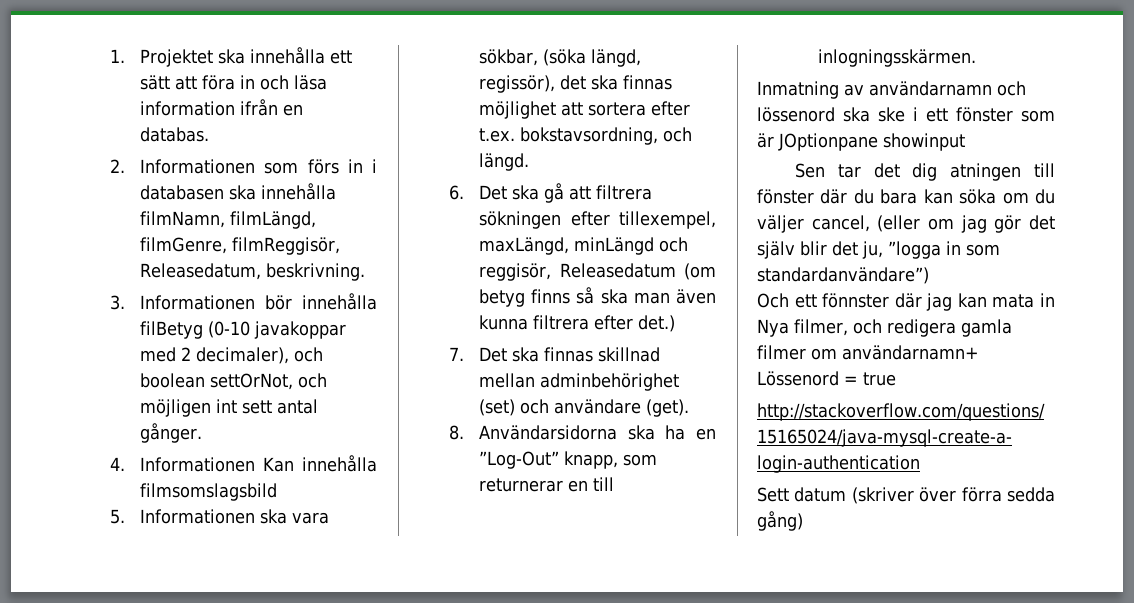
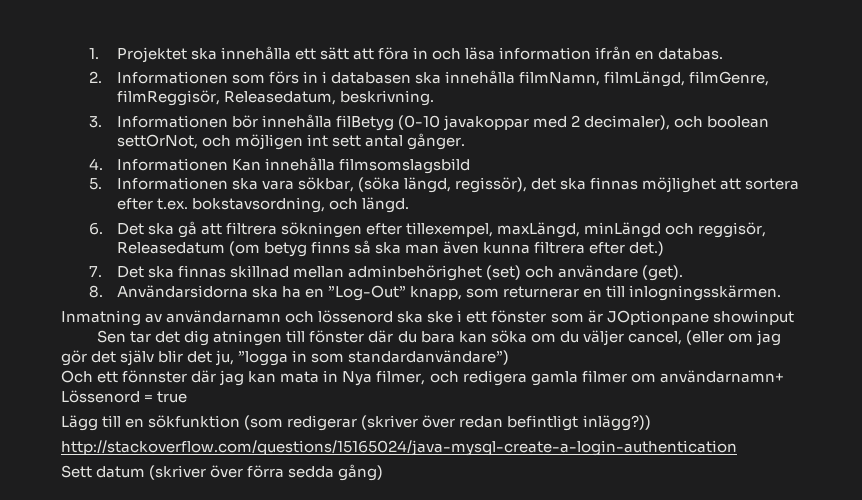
(896, 379) none -> [61,415,651,431] // Lägg till en sökfunktion (som redigerar (skriver över redan befintligt inlägg?))

